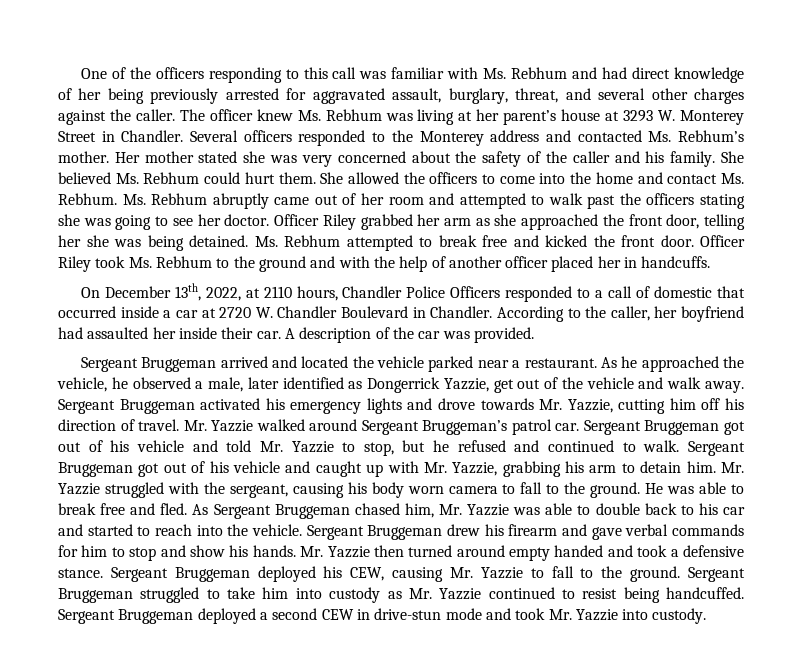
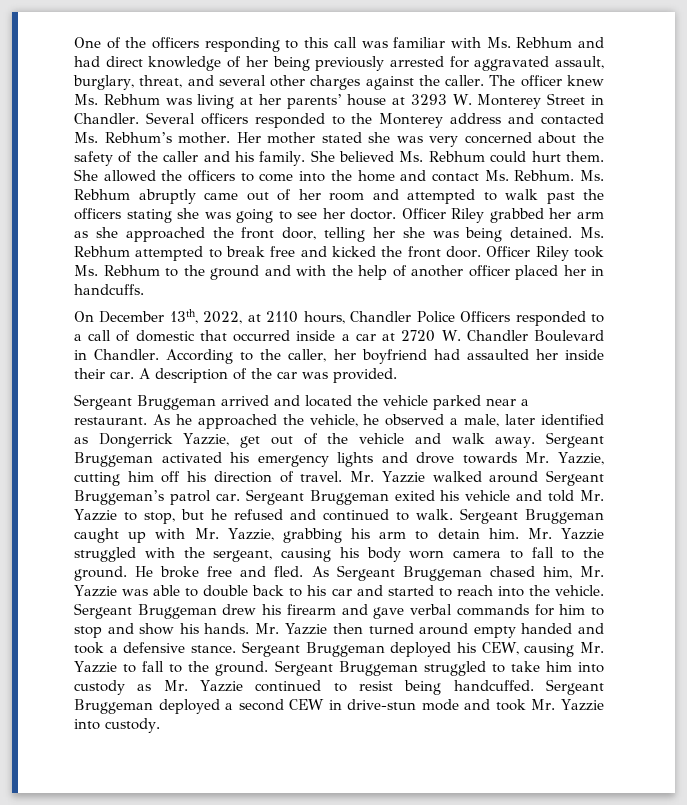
[503,110,557,125] parent’s -> [286,94,342,109] parents’
[724,421,746,435] [58,440,103,452] got out of -> [394,490,435,501] exited
[138,461,311,477] got out of his vehicle and -> (604, 516) none
[667,482,745,494] [58,503,96,515] was able to break -> [160,566,200,578] broke

